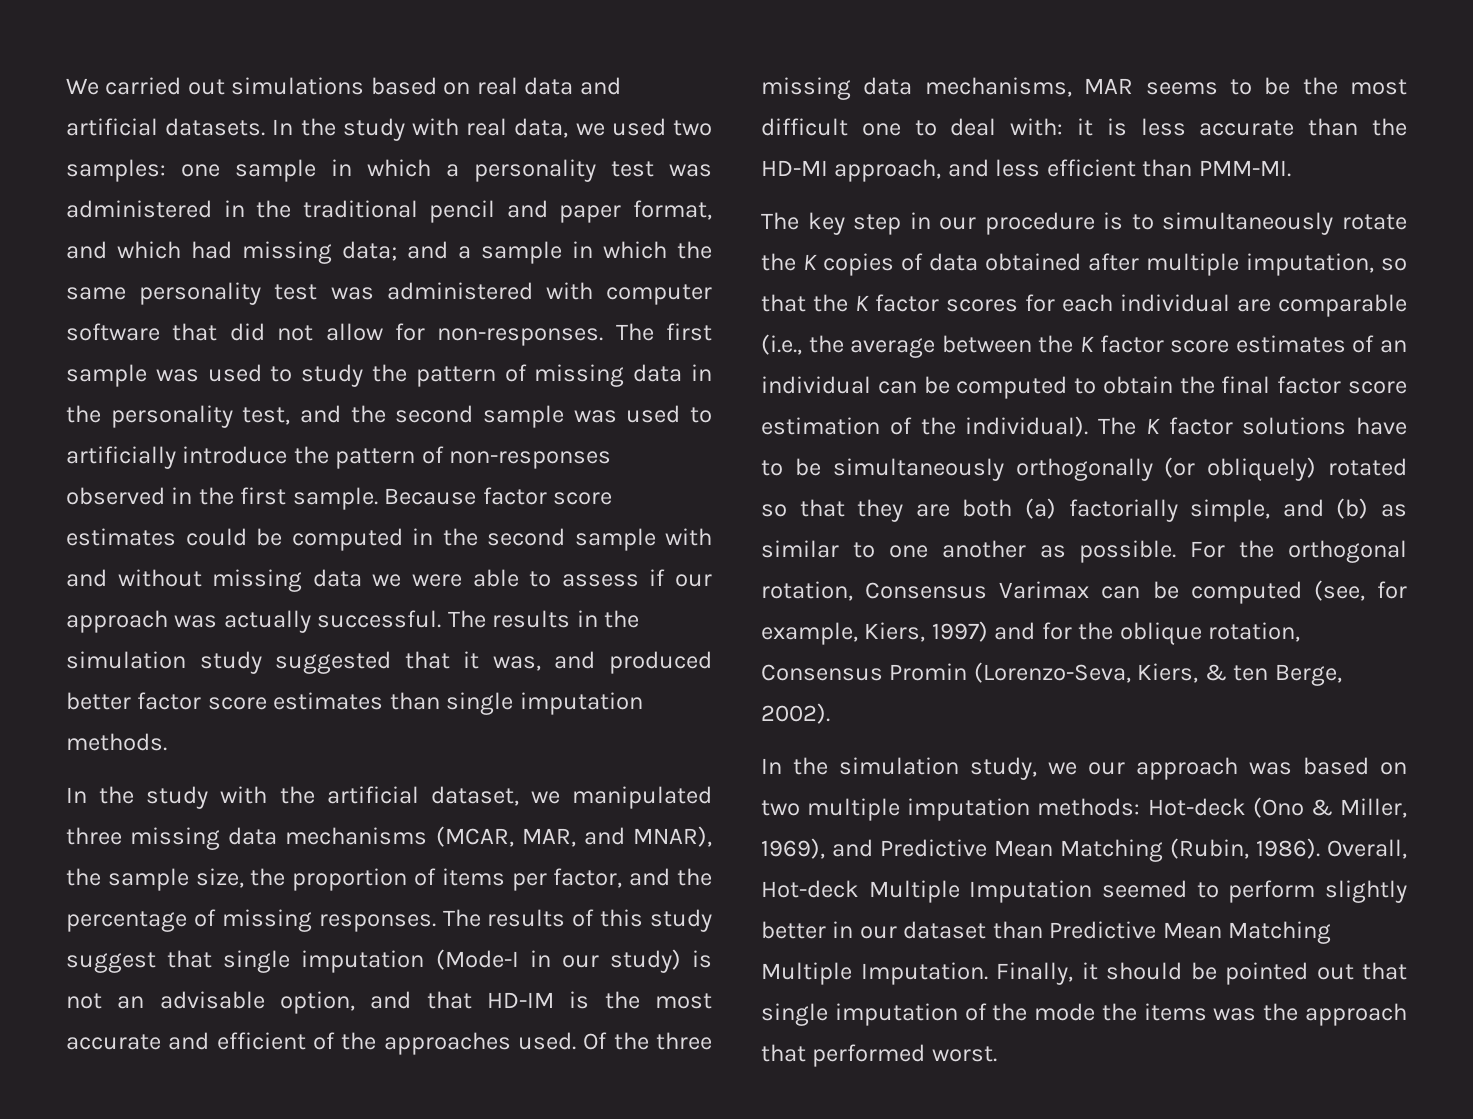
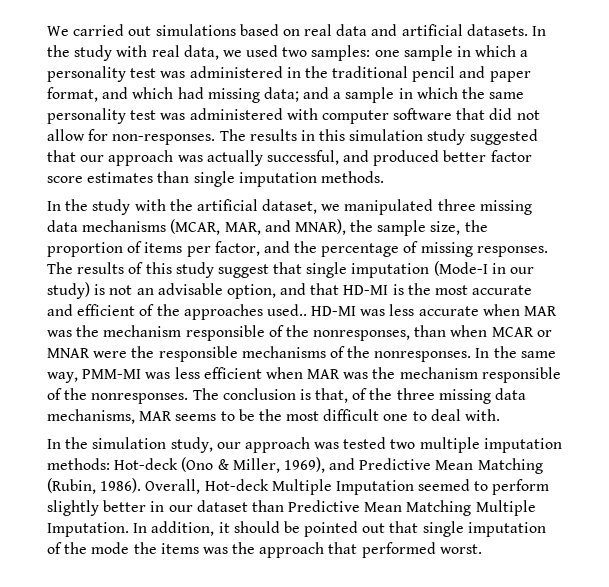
[666,323,712,341] [66,364,712,387] [66,405,712,428] [66,446,612,469] [66,487,613,510] [66,528,712,551] [66,569,713,592] [66,610,640,633] [66,651,541,674] first sample was used to study the pattern of missing data in the personality test, and the second sample was used to artificially introduce the pattern of non-responses observed in the first sample. Because factor score estimates could be computed in the second sample with and without missing data we were able to assess if our approach was actually successful. The results in the simulation study suggested that it was, -> [249,129,538,145] [47,150,339,166] results in this simulation study suggested that our approach was actually successful,
[486,992,554,1008] HD-IM -> [343,285,389,295] HD-MI
[517,1032,608,1050] used. Of -> [266,304,558,316] [47,325,552,341] [47,346,556,362] [47,367,561,383] [47,388,368,404] used.. HD-MI was less accurate when MAR was the mechanism responsible of the nonresponses, than when MCAR or MNAR were the responsible mechanisms of the nonresponses. In the same way, PMM-MI was less efficient when MAR was the mechanism responsible of the nonresponses. The conclusion is that, of
[1010,118,1407,136] [761,159,1291,182] [761,212,1407,235] [761,253,1407,276] [761,294,1407,317] [761,334,1407,358] [761,376,1407,399] [761,416,1407,437] [761,457,1407,481] [761,498,1407,522] [761,540,1407,563] [761,580,1407,604] [761,621,1301,645] [761,662,1342,686] [761,703,830,724] with: it is less accurate than the HD-MI approach, and less efficient than PMM-MI. // The key step in our procedure is to simultaneously rotate the K copies of data obtained after multiple imputation, so that the K factor scores for each individual are comparable (i.e., the average between the K factor score estimates of an individual can be computed to obtain the final factor score estimation of the individual). The K factor solutions have to be simultaneously orthogonally (or obliquely) rotated so that they are both (a) factorially simple, and (b) as similar to one another as possible. For the orthogonal rotation, Consensus Varimax can be computed (see, for example, Kiers, 1997) and for the oblique rotation, Consensus Promin (Lorenzo-Seva, Kiers, & ten Berge, 2002). -> [465,409,501,421] with.
[1048,757,1407,780] we our approach was based on -> [216,437,387,453] our approach was tested
[996,962,1073,985] Finally, -> [133,521,215,536] In addition,

